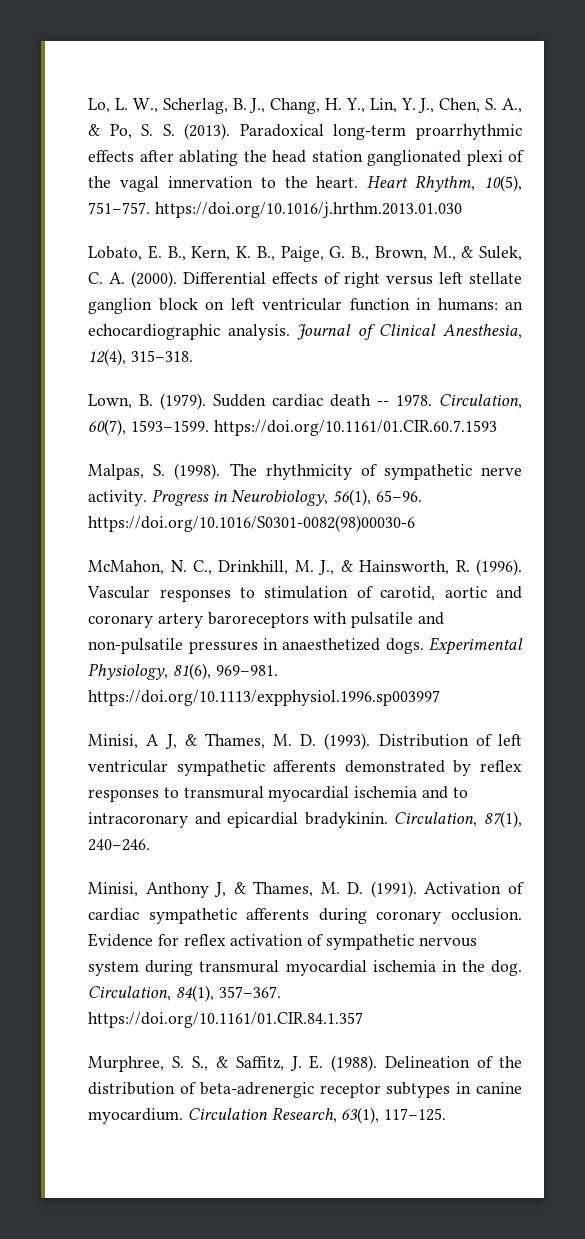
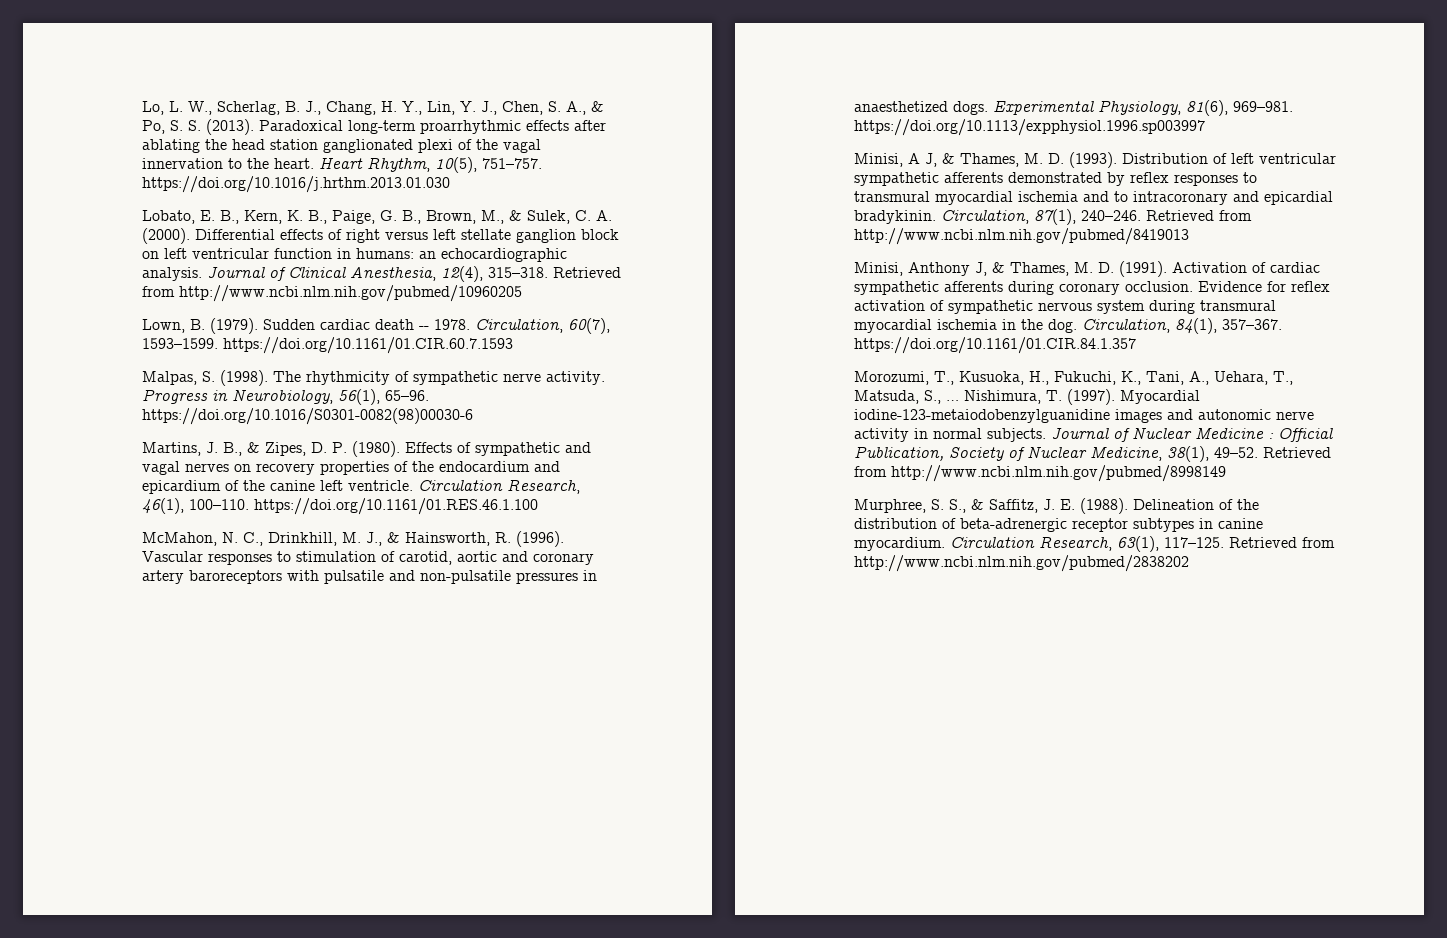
(193, 356) none -> [552,267,621,278] [141,285,522,302] Retrieved from http://www.ncbi.nlm.nih.gov/pubmed/10960205
(416, 523) none -> [141,441,591,457] [141,461,560,475] [141,479,580,494] [141,498,538,515] // Martins, J. B., & Zipes, D. P. (1980). Effects of sympathetic and vagal nerves on recovery properties of the endocardium and epicardium of the canine left ventricle. Circulation Research, 46(1), 100–110. https://doi.org/10.1161/01.RES.46.1.100
(151, 845) none -> [1145,210,1252,221] [853,228,1189,245] Retrieved from http://www.ncbi.nlm.nih.gov/pubmed/8419013
(364, 1020) none -> [853,371,1293,385] [853,389,1200,405] [853,409,1314,423] [853,427,1333,442] [853,446,1331,462] [853,465,1226,482] // Morozumi, T., Kusuoka, H., Fukuchi, K., Tani, A., Uehara, T., Matsuda, S., … Nishimura, T. (1997). Myocardial iodine-123-metaiodobenzylguanidine images and autonomic nerve activity in normal subjects. Journal of Nuclear Medicine : Official Publication, Society of Nuclear Medicine, 38(1), 49–52. Retrieved from http://www.ncbi.nlm.nih.gov/pubmed/8998149
(447, 1114) none -> [1228,537,1335,548] [853,555,1189,572] Retrieved from http://www.ncbi.nlm.nih.gov/pubmed/2838202

